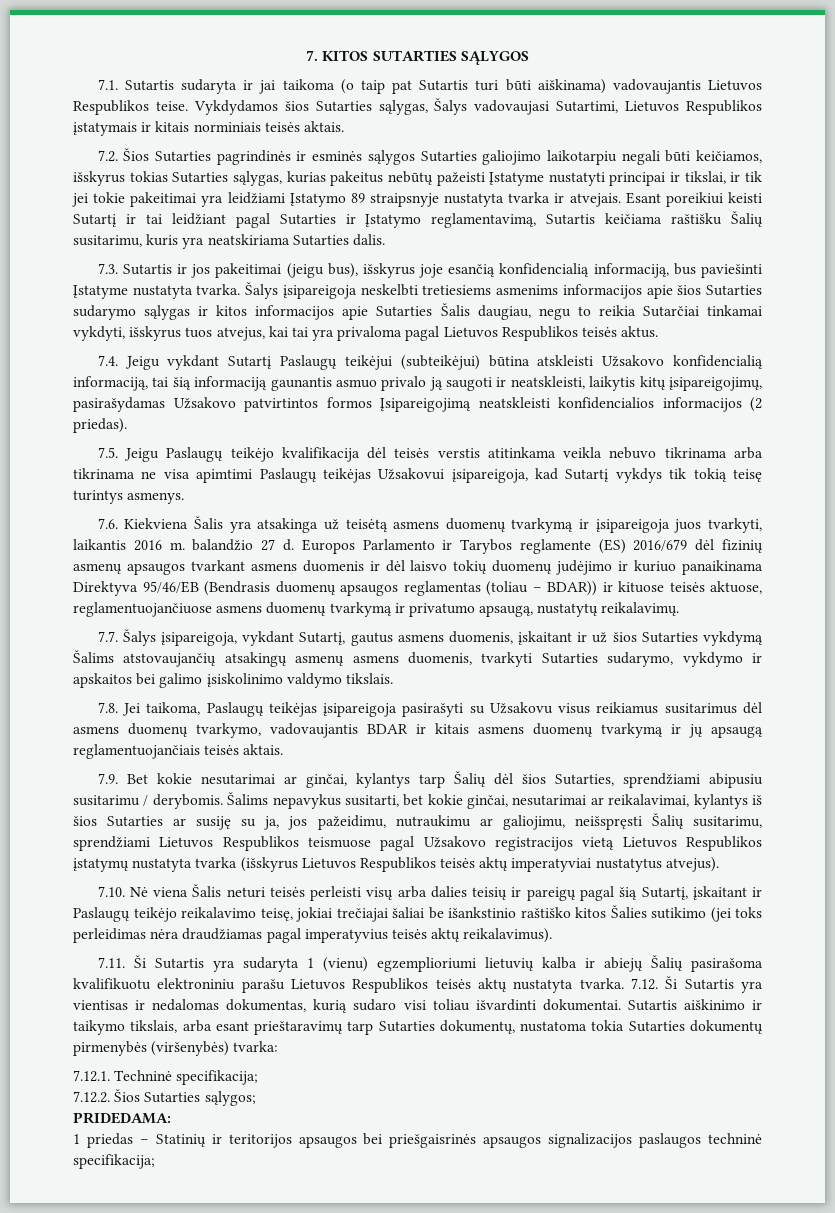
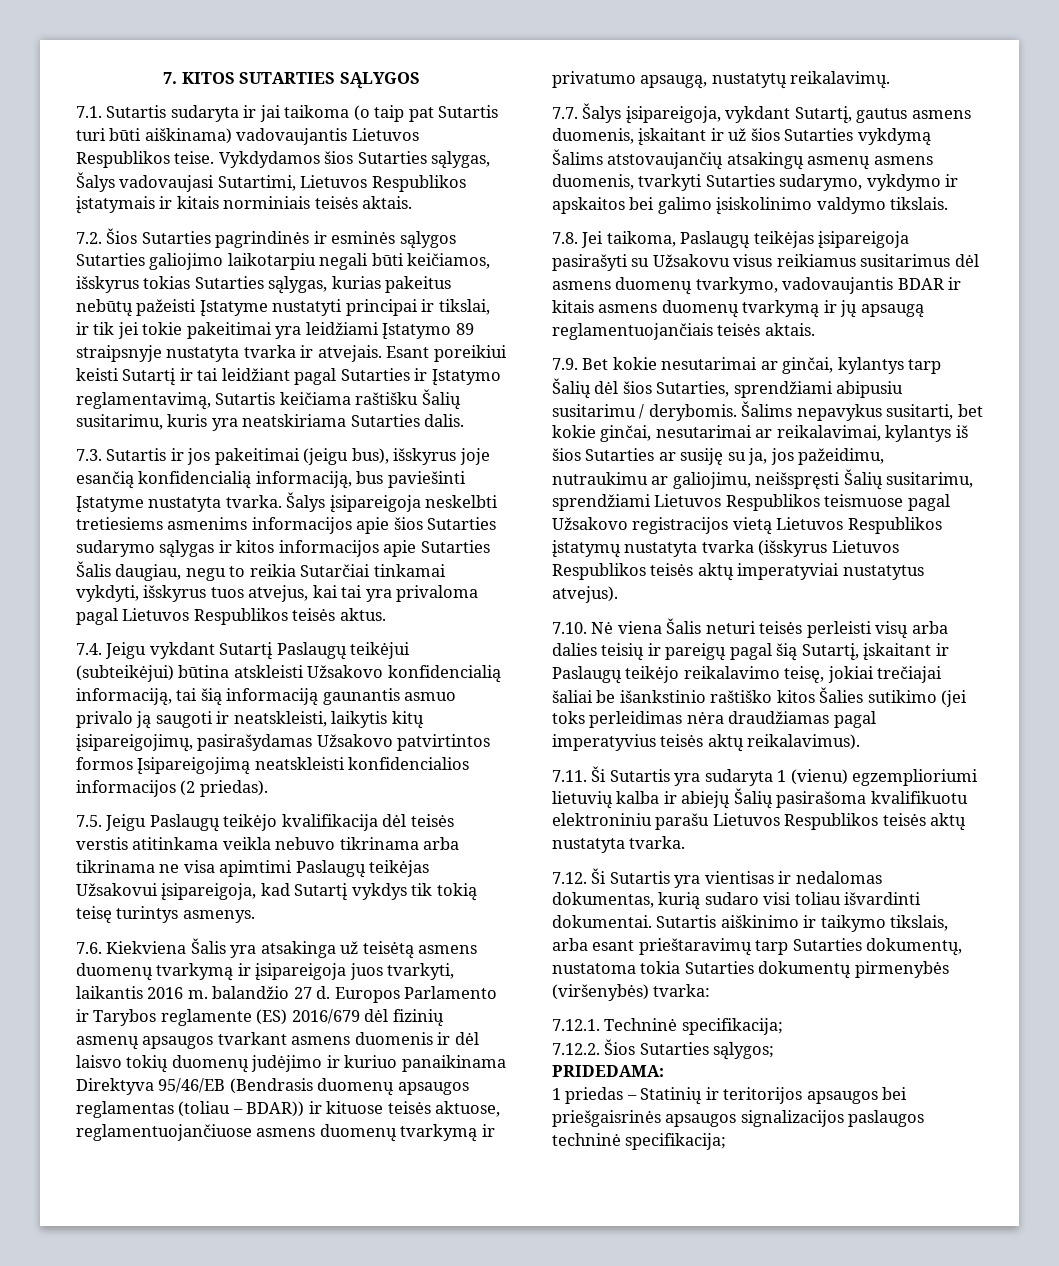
(624, 983) none -> (686, 842) //

